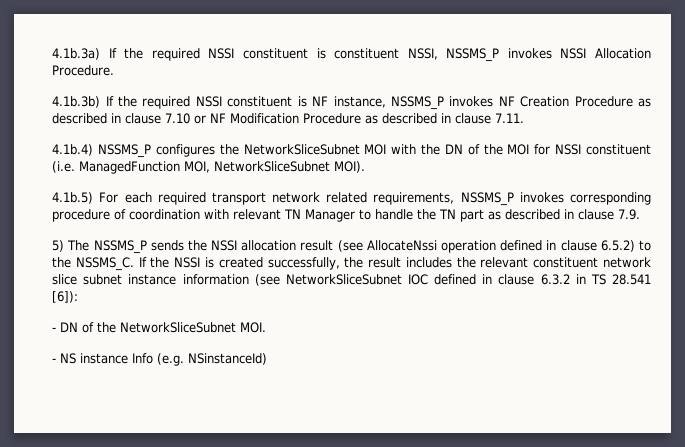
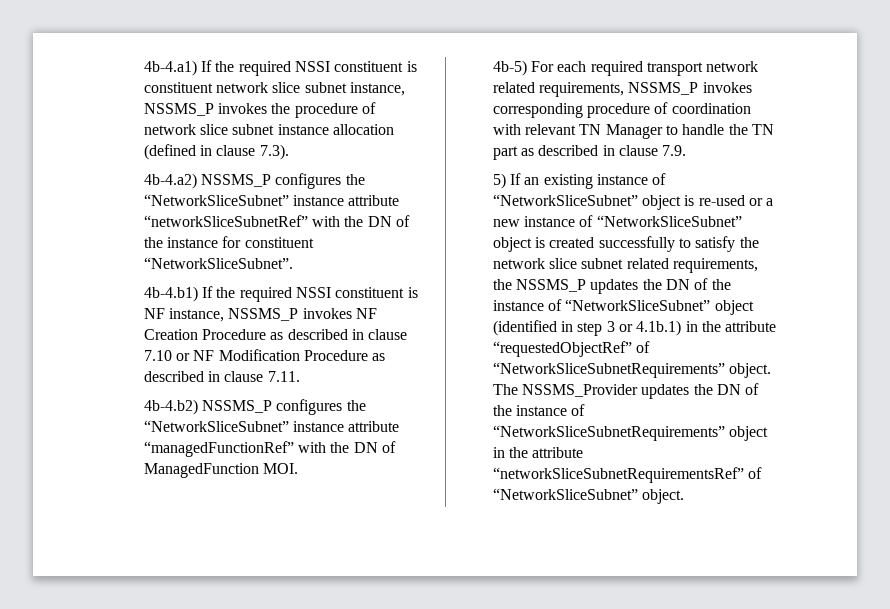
[52,48,101,60] 4.1b.3a) -> [143,60,197,76] 4b-4.a1)
[407,48,651,62] [52,65,115,76] [52,96,101,108] NSSI, NSSMS_P invokes NSSI Allocation Procedure. // 4.1b.3b) -> [216,82,406,96] [143,102,377,118] [143,124,395,135] [143,144,289,160] [143,173,365,189] [143,194,400,206] [143,215,411,227] [143,236,314,248] [143,257,293,269] [143,286,198,302] network slice subnet instance, NSSMS_P invokes the procedure of network slice subnet instance allocation (defined in clause 7.3). // 4b-4.a2) NSSMS_P configures the “NetworkSliceSubnet” instance attribute “networkSliceSubnetRef” with the DN of the instance for constituent “NetworkSliceSubnet”. // 4b-4.b1)
[52,144,651,158] [52,161,366,174] [52,192,94,204] 4.1b.4) NSSMS_P configures the NetworkSliceSubnet MOI with the DN of the MOI for NSSI constituent (i.e. ManagedFunction MOI, NetworkSliceSubnet MOI). // 4.1b.5) -> [143,399,366,415] [143,420,400,432] [143,441,397,457] [143,463,299,478] [492,60,527,76] 4b-4.b2) NSSMS_P configures the “NetworkSliceSubnet” instance attribute “managedFunctionRef” with the DN of ManagedFunction MOI. // 4b-5)
[67,240,652,254] [52,257,651,271] [52,274,652,286] [52,291,79,303] [52,322,267,333] [52,353,268,366] The NSSMS_P sends the NSSI allocation result (see AllocateNssi operation defined in clause 6.5.2) to the NSSMS_C. If the NSSI is created successfully, the result includes the relevant constituent network slice subnet instance information (see NetworkSliceSubnet IOC defined in clause 6.3.2 in TS 28.541 [6]): // - DN of the NetworkSliceSubnet MOI. // - NS instance Info (e.g. NSinstanceId) -> [510,173,667,189] [492,194,774,210] [492,215,742,227] [492,236,759,252] [492,258,759,273] [492,278,731,294] [492,299,754,315] [492,320,777,336] [492,341,651,357] [492,362,772,378] [492,383,760,399] [492,404,586,416] [492,425,769,441] [492,447,584,458] [492,467,763,483] [492,488,685,504] If an existing instance of “NetworkSliceSubnet” object is re-used or a new instance of “NetworkSliceSubnet” object is created successfully to satisfy the network slice subnet related requirements, the NSSMS_P updates the DN of the instance of “NetworkSliceSubnet” object (identified in step 3 or 4.1b.1) in the attribute “requestedObjectRef” of “NetworkSliceSubnetRequirements” object. The NSSMS_Provider updates the DN of the instance of “NetworkSliceSubnetRequirements” object in the attribute “networkSliceSubnetRequirementsRef” of “NetworkSliceSubnet” object.

